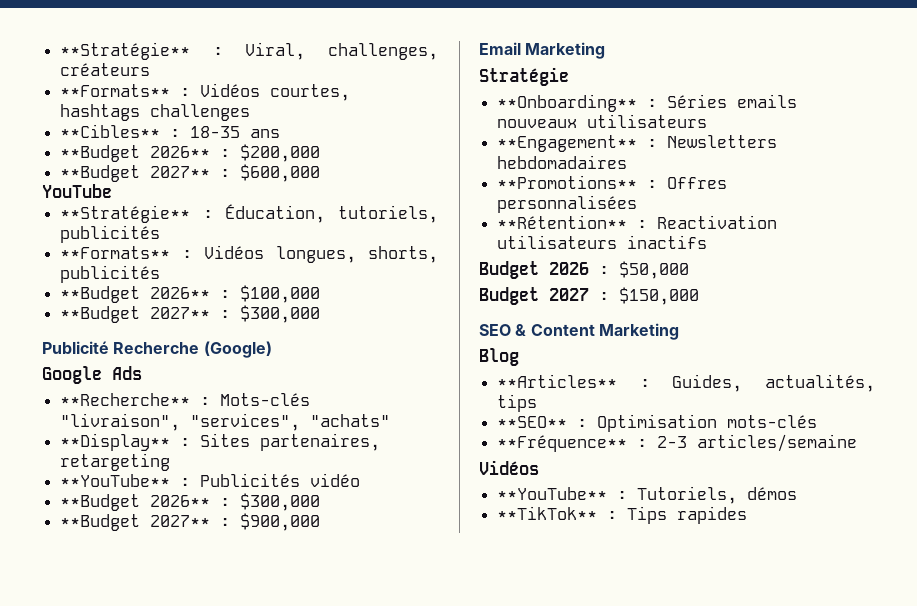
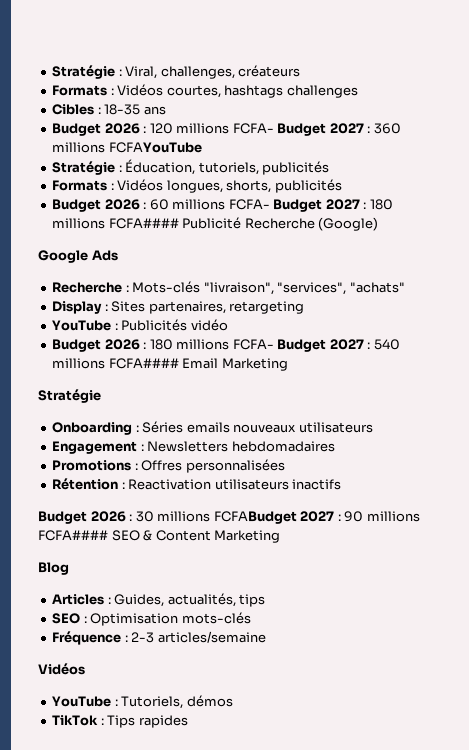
[60,42,191,60] **Stratégie** -> [52,65,116,79] Stratégie
[60,84,171,97] **Formats** -> [52,85,108,96] Formats
[60,124,161,138] **Cibles** -> [52,104,95,115] Cibles
[60,144,321,162] [60,164,321,182] [42,184,112,198] [60,205,191,223] **Budget 2026** : $200,000 // **Budget 2027** : $600,000 // YouTube // **Stratégie** -> [52,123,401,136] [52,142,202,153] [52,161,116,175] Budget 2026 : 120 millions FCFA- Budget 2027 : 360 millions FCFAYouTube // Stratégie
[60,246,171,259] **Formats** -> [52,180,108,191] Formats
[60,285,321,303] [60,305,321,323] **Budget 2026** : $100,000 // **Budget 2027** : $300,000 // -> [52,199,393,212] [52,218,179,229] Budget 2026 : 60 millions FCFA- Budget 2027 : 180 millions FCFA####
[60,393,191,406] **Recherche** -> [52,282,123,293] Recherche
[60,433,171,451] **Display** -> [52,301,103,314] Display
[60,474,171,487] **YouTube** -> [52,320,112,331] YouTube
[60,493,321,511] [60,513,321,531] **Budget 2026** : $300,000 // **Budget 2027** : $900,000 // -> [52,339,400,352] [52,358,179,369] Budget 2026 : 180 millions FCFA- Budget 2027 : 540 millions FCFA####
[497,94,638,112] **Onboarding** -> [52,422,133,435] Onboarding
[497,135,638,152] **Engagement** -> [52,441,138,454] Engagement
[497,175,638,189] **Promotions** -> [52,460,132,471] Promotions
[497,215,628,229] **Rétention** -> [52,478,119,490] Rétention
[619,261,689,279] [479,287,699,305] $50,000 // Budget 2027 : $150,000 // -> [135,511,420,524] [38,530,108,541] 30 millions FCFABudget 2027 : 90 millions FCFA####
[497,374,618,388] **Articles** -> [52,594,105,605] Articles
[497,416,568,428] **SEO** -> [52,613,81,624] SEO
[497,435,628,452] **Fréquence** -> [52,631,122,645] Fréquence
[497,487,608,500] **YouTube** -> [52,696,112,707] YouTube
[497,506,598,520] **TikTok** -> [52,715,99,726] TikTok

